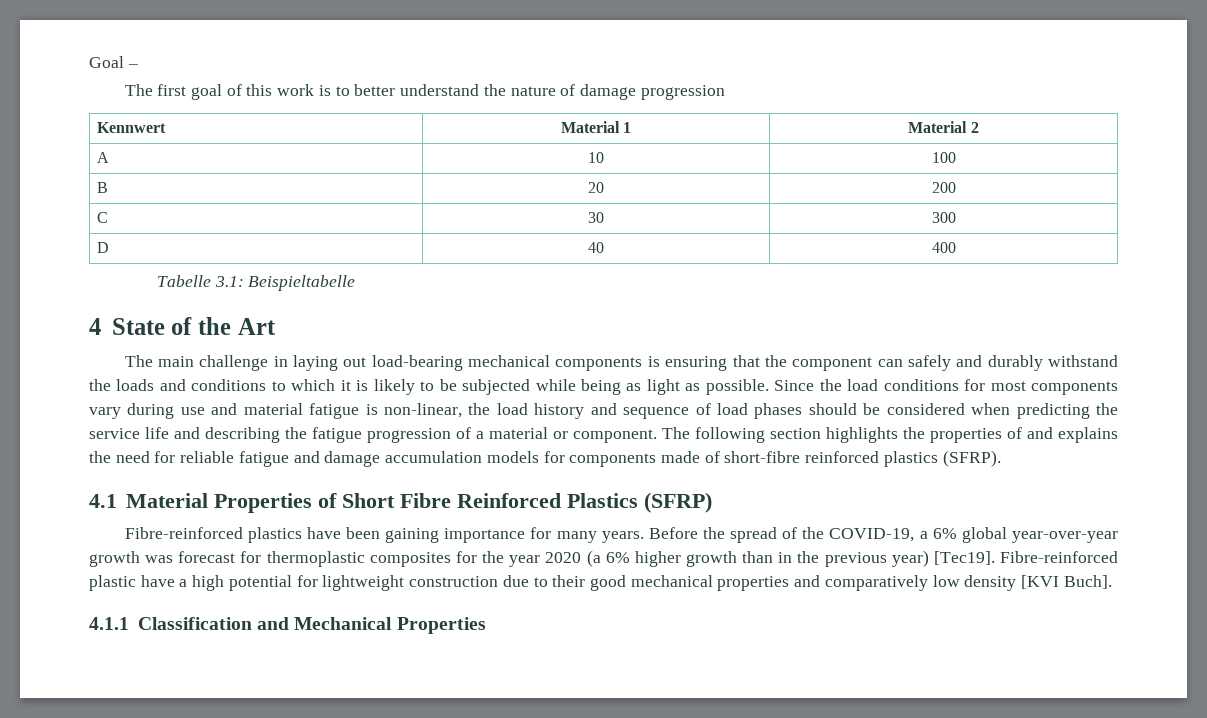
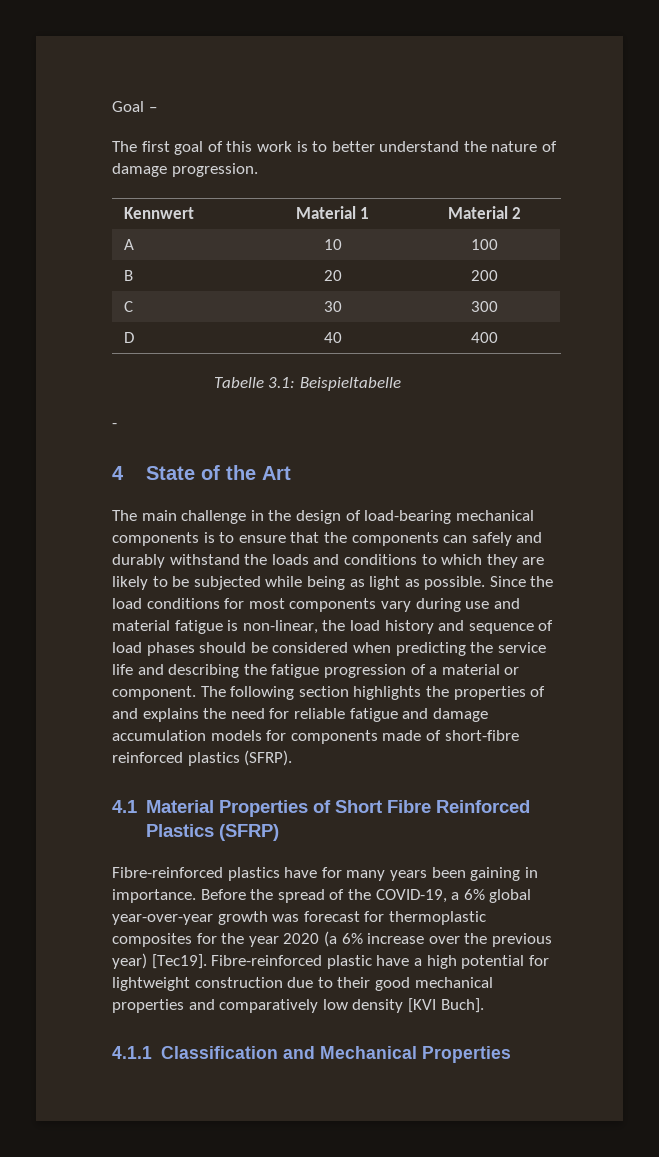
[640,85,725,100] progression -> [171,163,258,177] progression.
(356, 283) none -> [112,423,117,428] // -
[292,355,367,371] laying out -> [268,510,361,524] the design of
[665,356,728,371] ensuring -> [219,532,286,543] to ensure
[792,357,873,371] component -> [351,532,439,546] components
[340,380,369,391] it is -> [486,554,545,568] they are
[345,527,644,543] been gaining importance for many years. -> [321,867,538,881] [112,889,196,903] for many years been gaining in importance.
[634,551,793,567] higher growth than in -> [367,933,460,944] increase over

